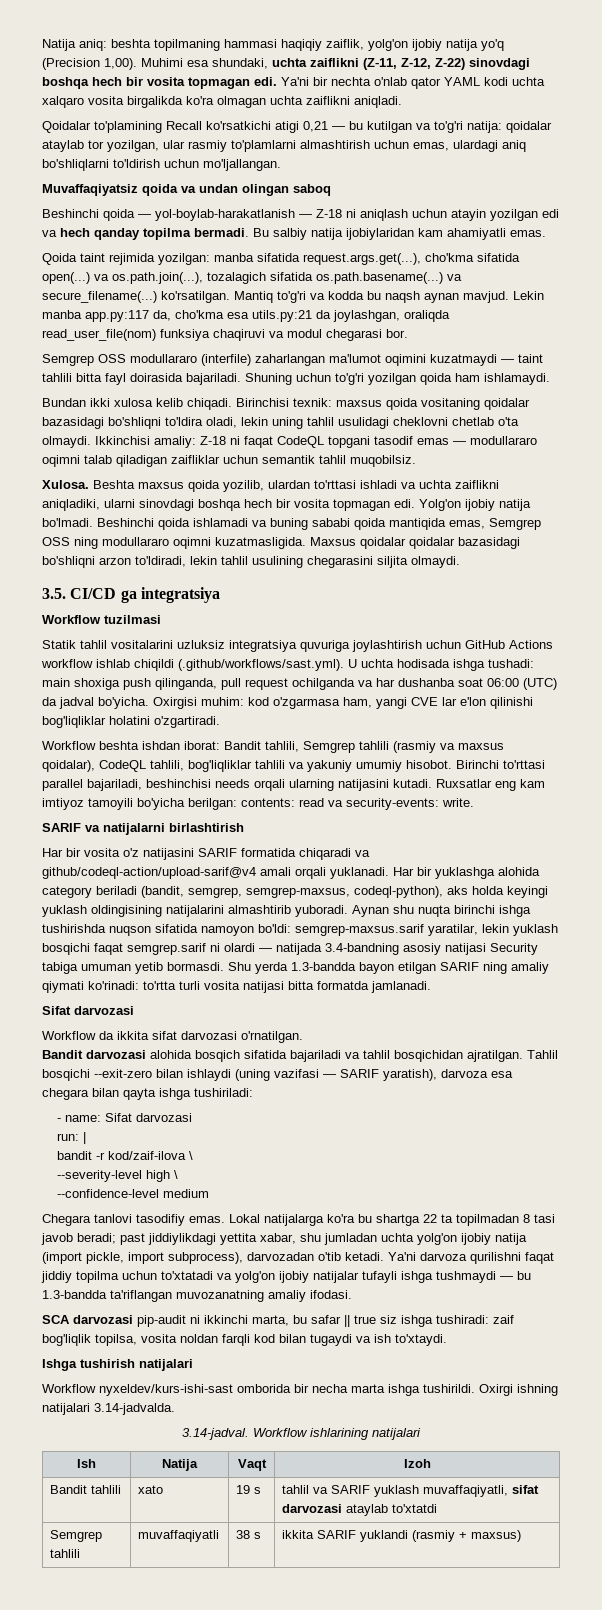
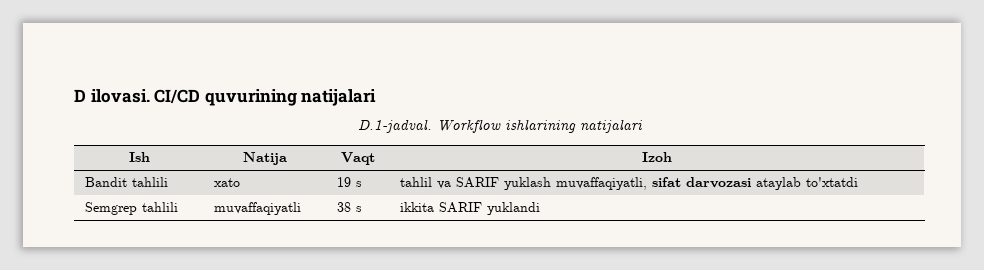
[42,39,504,51] [42,58,530,70] [42,77,545,89] [42,96,402,108] [42,121,552,133] [42,140,526,152] [42,159,281,171] [42,184,331,196] [42,209,559,221] [42,228,546,240] [42,253,520,265] [42,272,462,284] [42,291,544,303] [42,310,450,322] [42,329,408,341] [42,354,543,366] [42,373,550,385] [42,398,530,410] [42,417,519,429] [42,436,537,448] [42,455,416,467] [42,480,499,492] [42,499,531,511] [42,518,541,530] [42,537,520,549] [42,556,460,568] [42,587,220,603] [42,615,161,624] [42,640,553,652] [41,659,534,671] [42,678,557,690] [42,697,533,709] [42,716,220,728] [42,741,504,753] [42,760,545,772] [42,779,545,791] [42,798,474,810] [42,823,244,835] [42,848,370,860] [42,867,540,879] [42,886,548,898] [42,905,531,917] [42,924,558,936] [42,943,538,955] [42,962,549,974] [42,981,431,993] [42,1006,134,1015] [42,1031,303,1043] [42,1050,558,1062] [42,1069,513,1081] [42,1088,253,1100] [57,1113,193,1122] [57,1132,87,1144] [57,1151,194,1160] [57,1170,179,1182] [57,1189,210,1198] [42,1214,555,1226] [41,1233,527,1245] [42,1252,554,1264] [41,1271,531,1283] [42,1290,352,1302] [42,1315,514,1327] [42,1334,447,1346] [42,1359,193,1371] [42,1384,558,1396] [42,1403,175,1415] [182,1428,249,1440] Natija aniq: beshta topilmaning hammasi haqiqiy zaiflik, yolg'on ijobiy natija yo'q (Precision 1,00). Muhimi esa shundaki, uchta zaiflikni (Z-11, Z-12, Z-22) sinovdagi boshqa hech bir vosita topmagan edi. Ya'ni bir nechta o'nlab qator YAML kodi uchta xalqaro vosita birgalikda ko'ra olmagan uchta zaiflikni aniqladi. // Qoidalar to'plamining Recall ko'rsatkichi atigi 0,21 — bu kutilgan va to'g'ri natija: qoidalar ataylab tor yozilgan, ular rasmiy to'plamlarni almashtirish uchun emas, ulardagi aniq bo'shliqlarni to'ldirish uchun mo'ljallangan. // Muvaffaqiyatsiz qoida va undan olingan saboq // Beshinchi qoida — yol-boylab-harakatlanish — Z-18 ni aniqlash uchun atayin yozilgan edi va hech qanday topilma bermadi. Bu salbiy natija ijobiylaridan kam ahamiyatli emas. // Qoida taint rejimida yozilgan: manba sifatida request.args.get(...), cho'kma sifatida open(...) va os.path.join(...), tozalagich sifatida os.path.basename(...) va secure_filename(...) ko'rsatilgan. Mantiq to'g'ri va kodda bu naqsh aynan mavjud. Lekin manba app.py:117 da, cho'kma esa utils.py:21 da joylashgan, oraliqda read_user_file(nom) funksiya chaqiruvi va modul chegarasi bor. // Semgrep OSS modullararo (interfile) zaharlangan ma'lumot oqimini kuzatmaydi — taint tahlili bitta fayl doirasida bajariladi. Shuning uchun to'g'ri yozilgan qoida ham ishlamaydi. // Bundan ikki xulosa kelib chiqadi. Birinchisi texnik: maxsus qoida vositaning qoidalar bazasidagi bo'shliqni to'ldira oladi, lekin uning tahlil usulidagi cheklovni chetlab o'ta olmaydi. Ikkinchisi amaliy: Z-18 ni faqat CodeQL topgani tasodif emas — modullararo oqimni talab qiladigan zaifliklar uchun semantik tahlil muqobilsiz. // Xulosa. Beshta maxsus qoida yozilib, ulardan to'rttasi ishladi va uchta zaiflikni aniqladiki, ularni sinovdagi boshqa hech bir vosita topmagan edi. Yolg'on ijobiy natija bo'lmadi. Beshinchi qoida ishlamadi va buning sababi qoida mantiqida emas, Semgrep OSS ning modullararo oqimni kuzatmasligida. Maxsus qoidalar qoidalar bazasidagi bo'shliqni arzon to'ldiradi, lekin tahlil usulining chegarasini siljita olmaydi. // 3.5. CI/CD ga integratsiya // Workflow tuzilmasi // Statik tahlil vositalarini uzluksiz integratsiya quvuriga joylashtirish uchun GitHub Actions workflow ishlab chiqildi (.github/workflows/sast.yml). U uchta hodisada ishga tushadi: main shoxiga push qilinganda, pull request ochilganda va har dushanba soat 06:00 (UTC) da jadval bo'yicha. Oxirgisi muhim: kod o'zgarmasa ham, yangi CVE lar e'lon qilinishi bog'liqliklar holatini o'zgartiradi. // Workflow beshta ishdan iborat: Bandit tahlili, Semgrep tahlili (rasmiy va maxsus qoidalar), CodeQL tahlili, bog'liqliklar tahlili va yakuniy umumiy hisobot. Birinchi to'rttasi parallel bajariladi, beshinchisi needs orqali ularning natijasini kutadi. Ruxsatlar eng kam imtiyoz tamoyili bo'yicha berilgan: contents: read va security-events: write. // SARIF va natijalarni birlashtirish // Har bir vosita o'z natijasini SARIF formatida chiqaradi va github/codeql-action/upload-sarif@v4 amali orqali yuklanadi. Har bir yuklashga alohida category beriladi (bandit, semgrep, semgrep-maxsus, codeql-python), aks holda keyingi yuklash oldingisining natijalarini almashtirib yuboradi. Aynan shu nuqta birinchi ishga tushirishda nuqson sifatida namoyon bo'ldi: semgrep-maxsus.sarif yaratilar, lekin yuklash bosqichi faqat semgrep.sarif ni olardi — natijada 3.4-bandning asosiy natijasi Security tabiga umuman yetib bormasdi. Shu yerda 1.3-bandda bayon etilgan SARIF ning amaliy qiymati ko'rinadi: to'rtta turli vosita natijasi bitta formatda jamlanadi. // Sifat darvozasi // Workflow da ikkita sifat darvozasi o'rnatilgan. // Bandit darvozasi alohida bosqich sifatida bajariladi va tahlil bosqichidan ajratilgan. Tahlil bosqichi --exit-zero bilan ishlaydi (uning vazifasi — SARIF yaratish), darvoza esa chegara bilan qayta ishga tushiriladi: // - name: Sifat darvozasi // run: | // bandit -r kod/zaif-ilova \ // --severity-level high \ // --confidence-level medium // Chegara tanlovi tasodifiy emas. Lokal natijalarga ko'ra bu shartga 22 ta topilmadan 8 tasi javob beradi; past jiddiylikdagi yettita xabar, shu jumladan uchta yolg'on ijobiy natija (import pickle, import subprocess), darvozadan o'tib ketadi. Ya'ni darvoza qurilishni faqat jiddiy topilma uchun to'xtatadi va yolg'on ijobiy natijalar tufayli ishga tushmaydi — bu 1.3-bandda ta'riflangan muvozanatning amaliy ifodasi. // SCA darvozasi pip-audit ni ikkinchi marta, bu safar || true siz ishga tushiradi: zaif bog'liqlik topilsa, vosita noldan farqli kod bilan tugaydi va ish to'xtaydi. // Ishga tushirish natijalari // Workflow nyxeldev/kurs-ishi-sast omborida bir necha marta ishga tushirildi. Oxirgi ishning natijalari 3.14-jadvalda. // 3.14-jadval. -> [74,89,377,106] [357,119,432,133] D ilovasi. CI/CD quvurining natijalari // D.1-jadval.
[412,1530,522,1542] (rasmiy + maxsus) -> (541, 208) none

